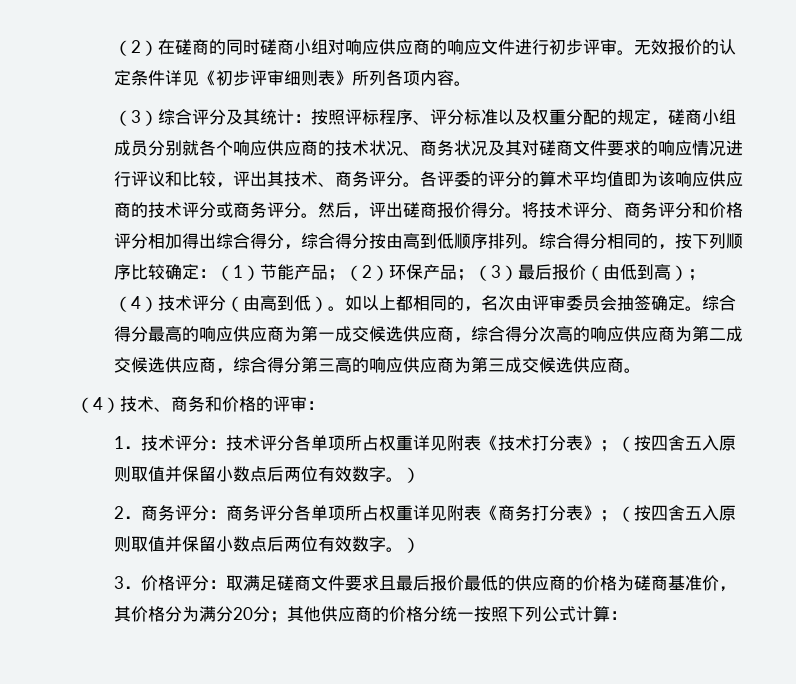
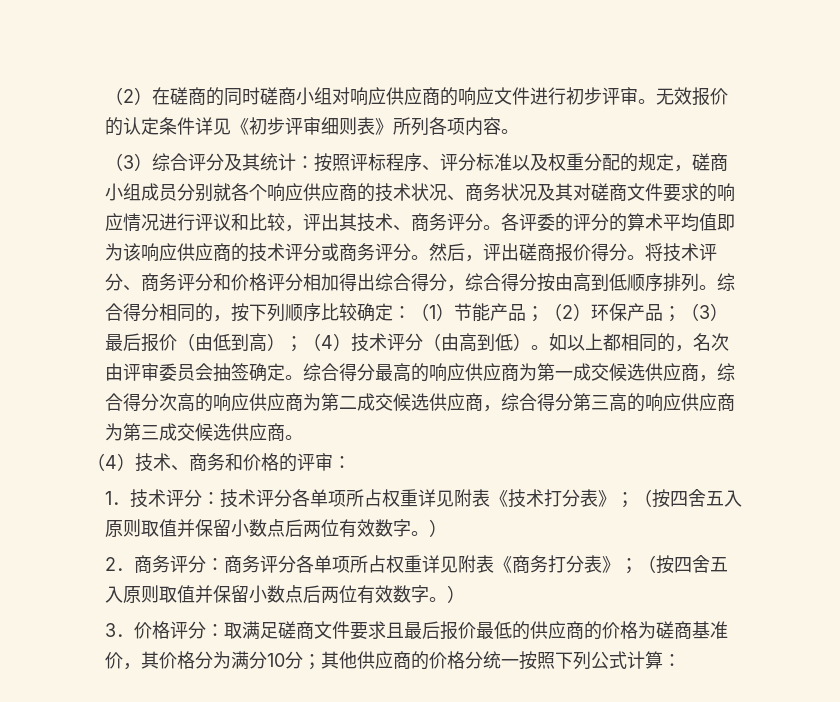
[232,607,253,620] 20 -> [266,653,285,667] 10

